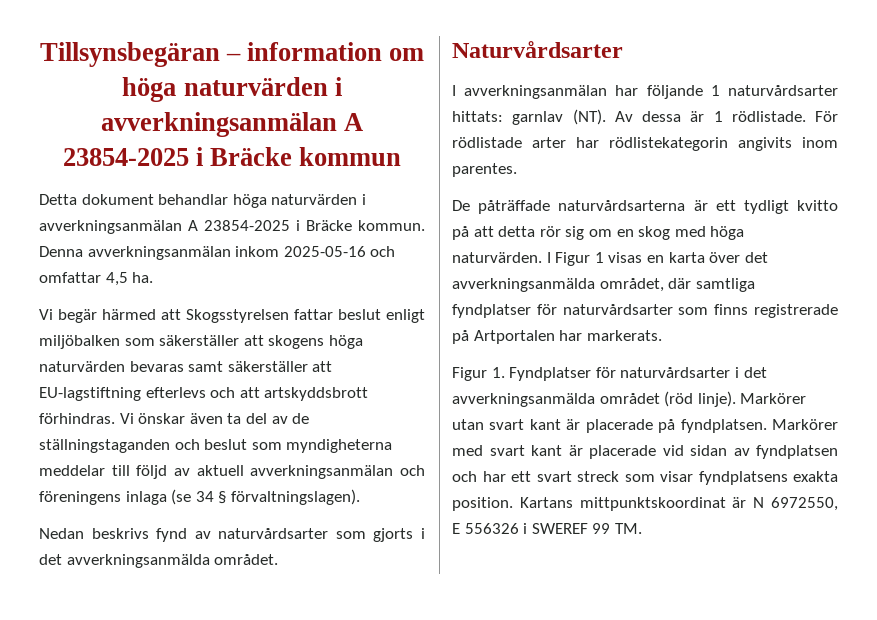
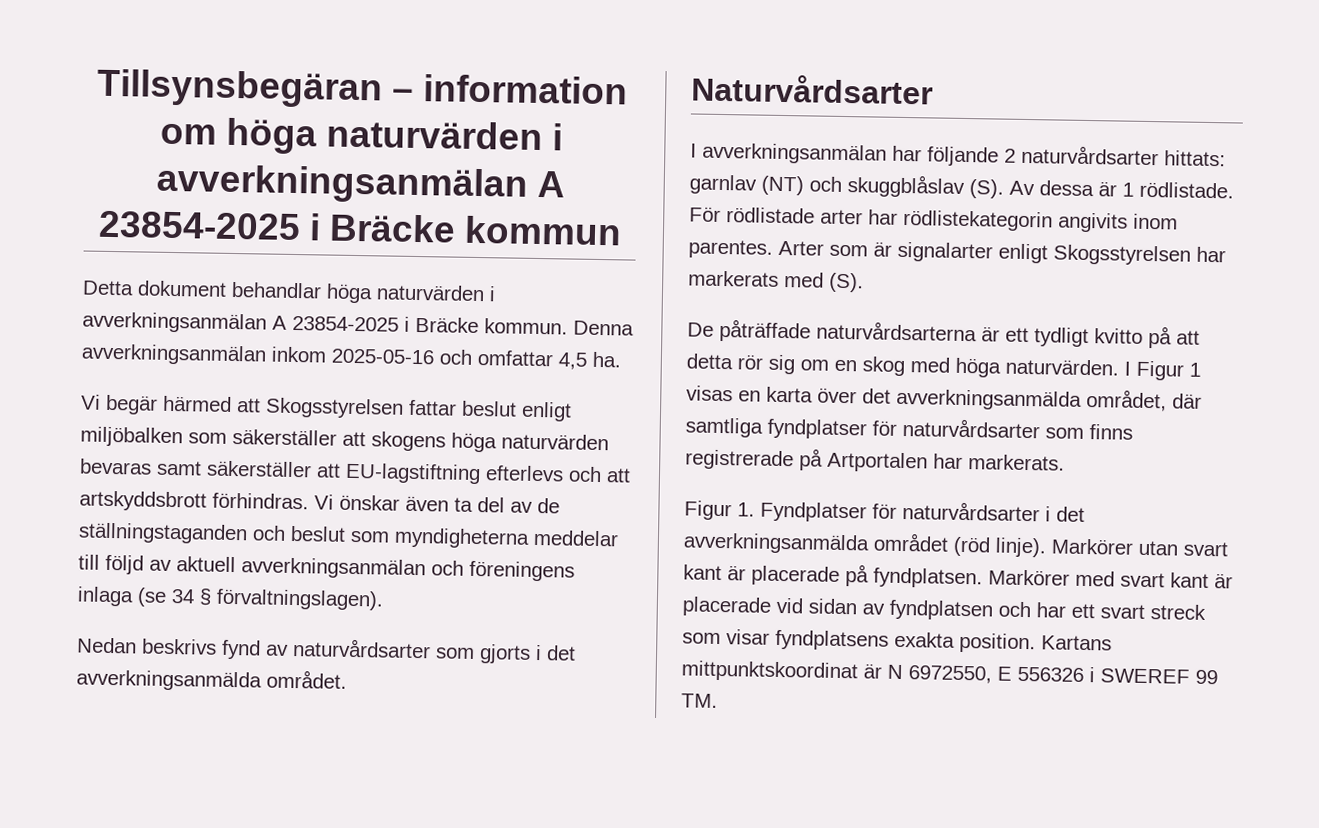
[710,85,720,96] 1 -> [1004,148,1016,163] 2
[572,109,606,125] (NT). -> [761,174,1004,199] (NT) och skuggblåslav (S).
(517, 170) none -> [778,240,1226,266] [688,270,864,293] Arter som är signalarter enligt Skogsstyrelsen har markerats med (S).

